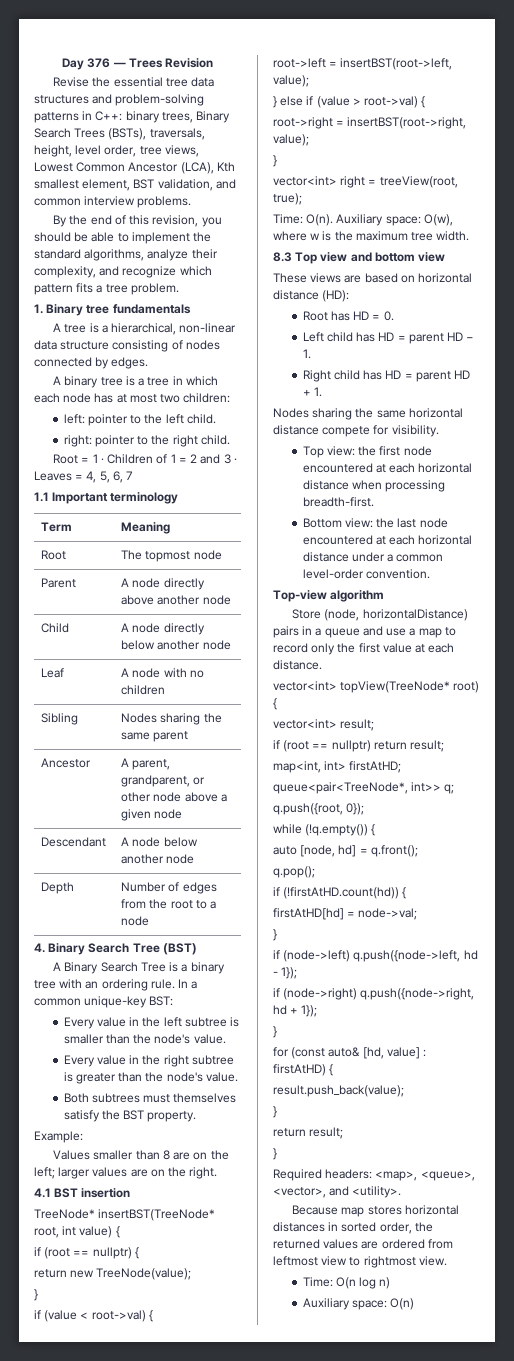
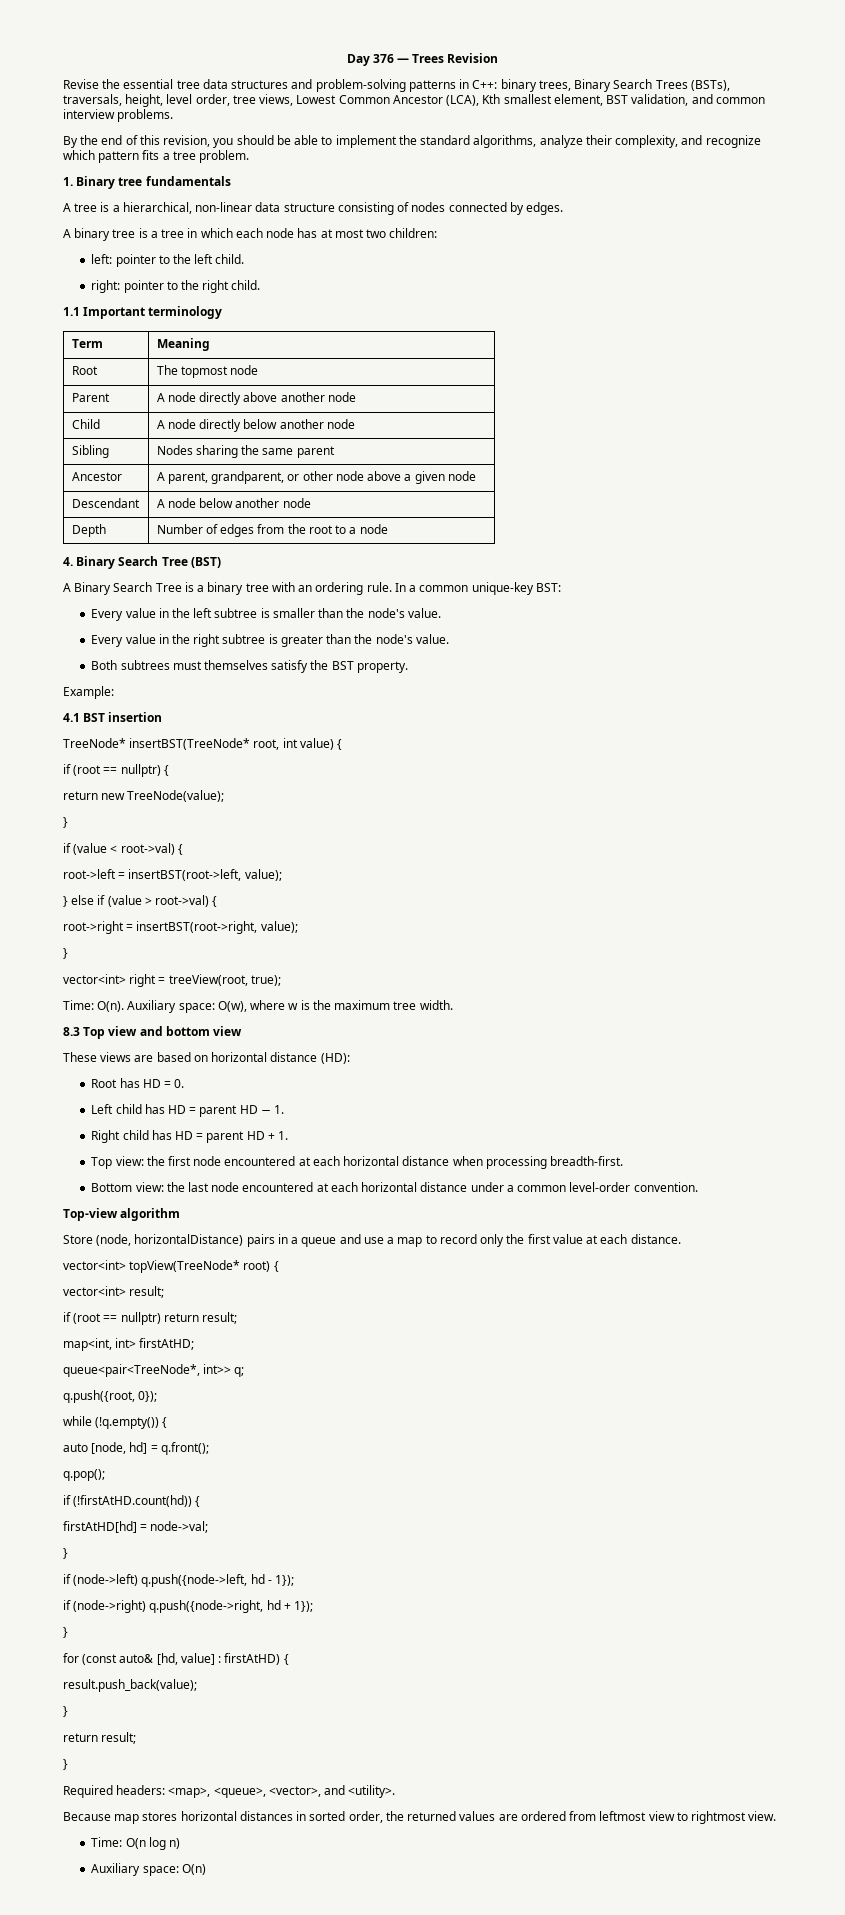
[53,454,237,464] [34,471,134,483] // Root = 1 · Children of 1 = 2 and 3 · Leaves = 4, 5, 6, 7 -> (261, 285) none
[41,668,65,678] [121,668,204,678] [121,685,166,695] // Leaf | A node with no children -> (355, 424) none
[53,1150,229,1160] [34,1167,218,1179] // Values smaller than 8 are on the left; larger values are on the right. -> (114, 692) none
[273,408,463,420] [273,425,439,437] // Nodes sharing the same horizontal distance compete for visibility. -> (289, 1135) none

